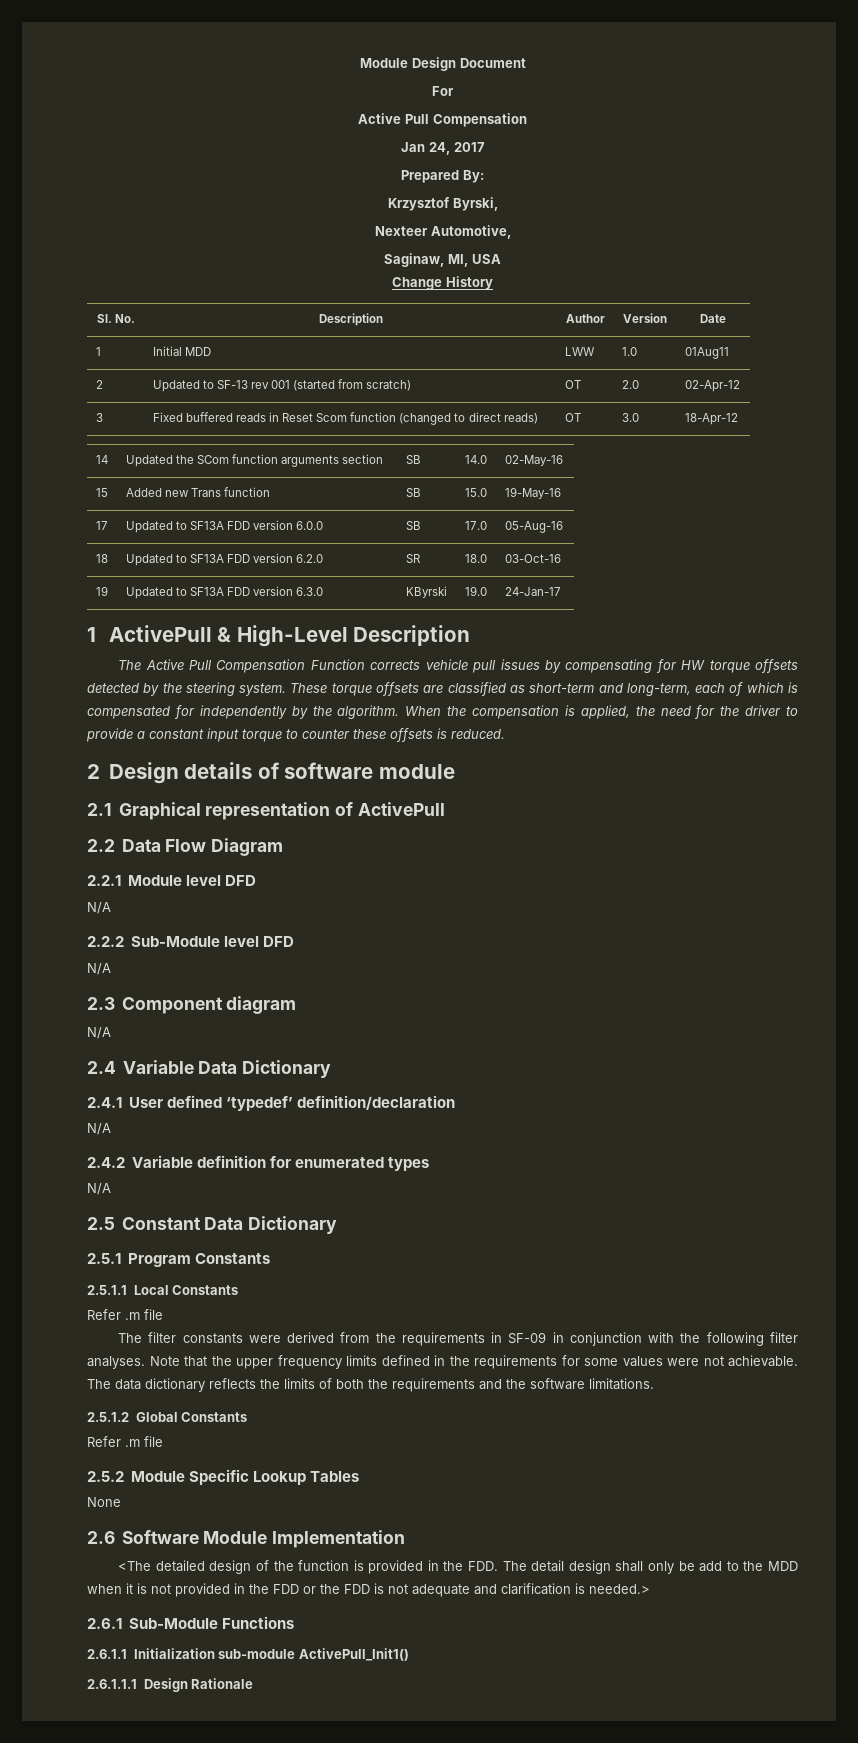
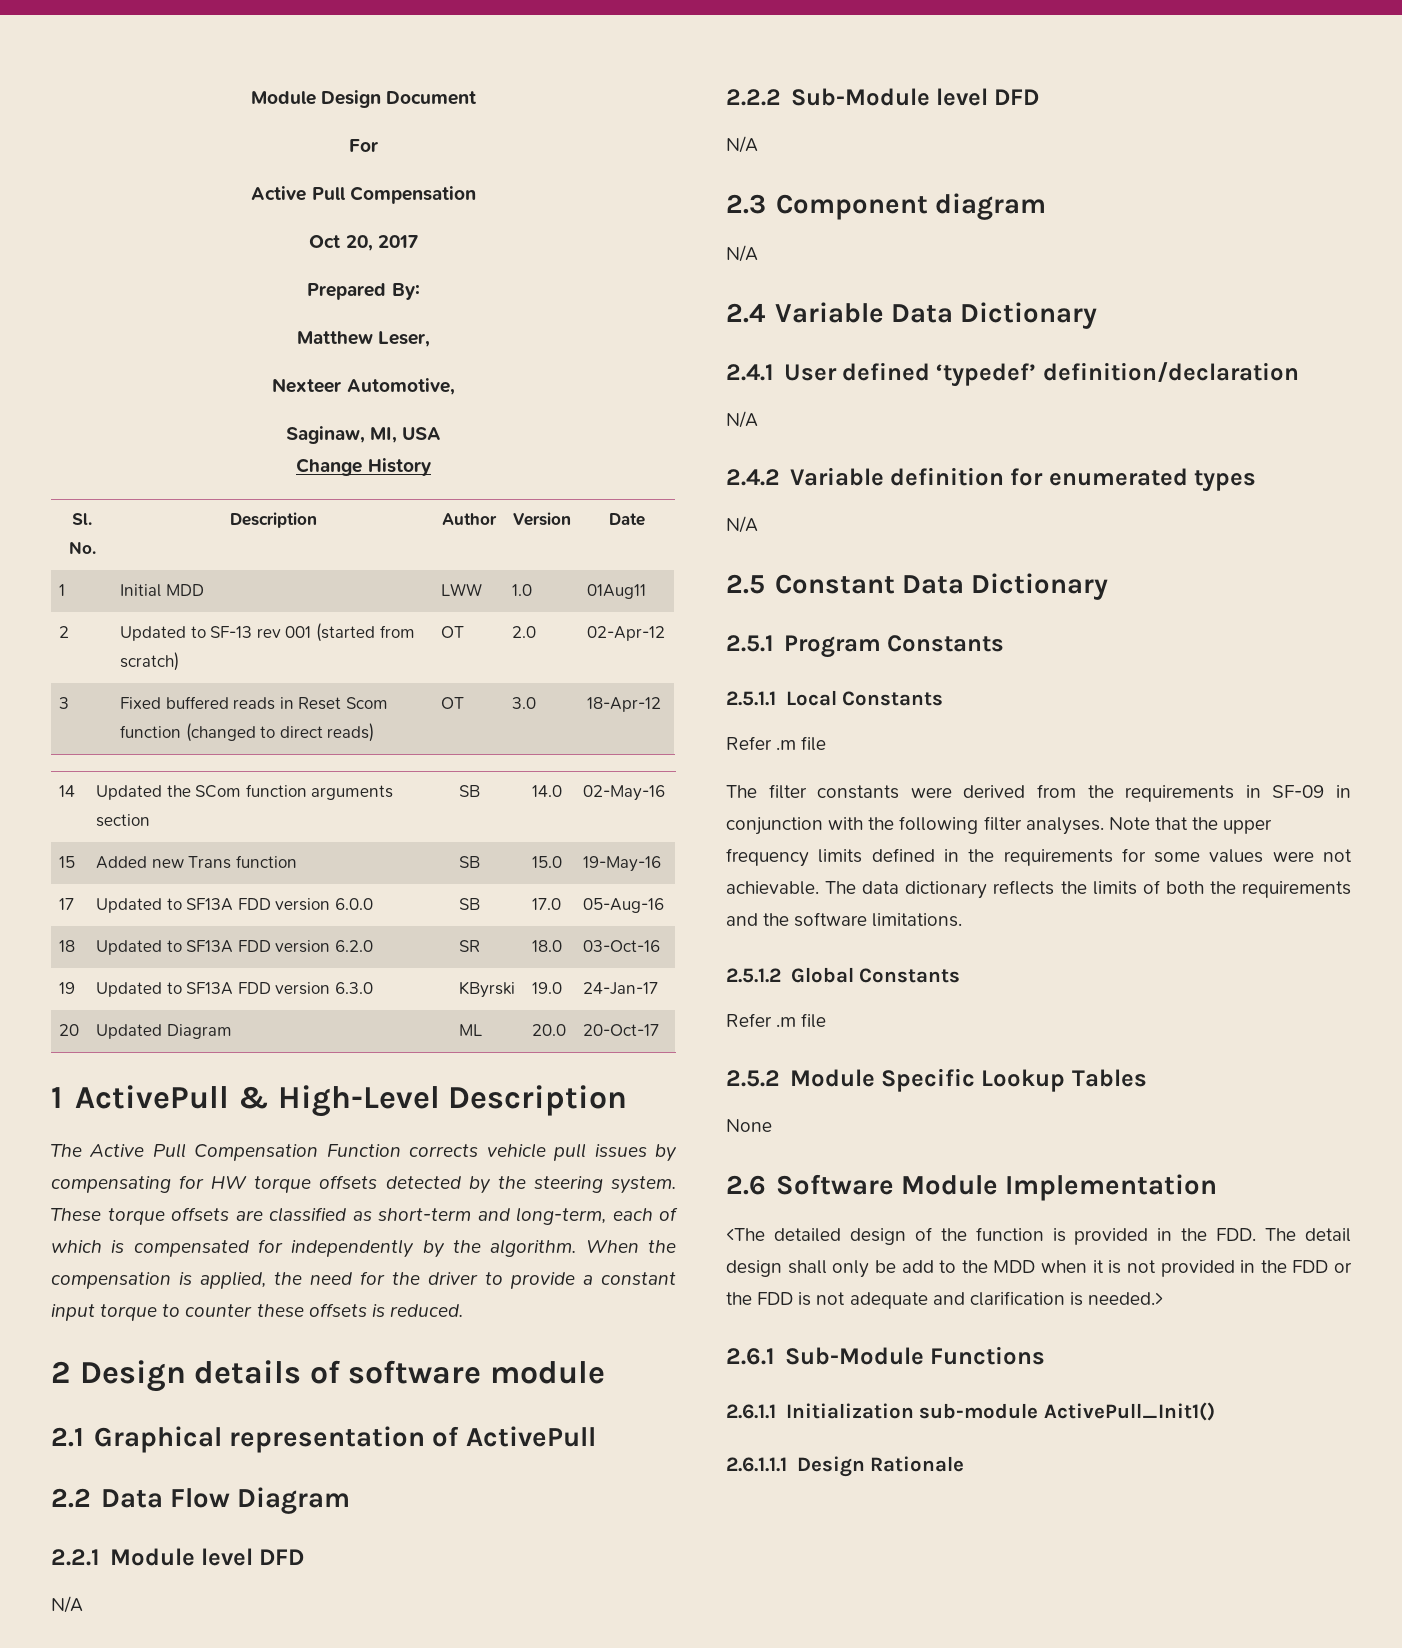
[400,142,450,155] Jan 24, -> [309,235,373,251] Oct 20,
[387,197,498,211] Krzysztof Byrski, -> [296,331,431,347] Matthew Leser,
(561, 591) none -> [59,1024,80,1036] [96,1024,232,1039] [459,1024,483,1036] [532,1024,567,1036] [583,1024,660,1036] // 20 | Updated Diagram | ML | 20.0 | 20-Oct-17

